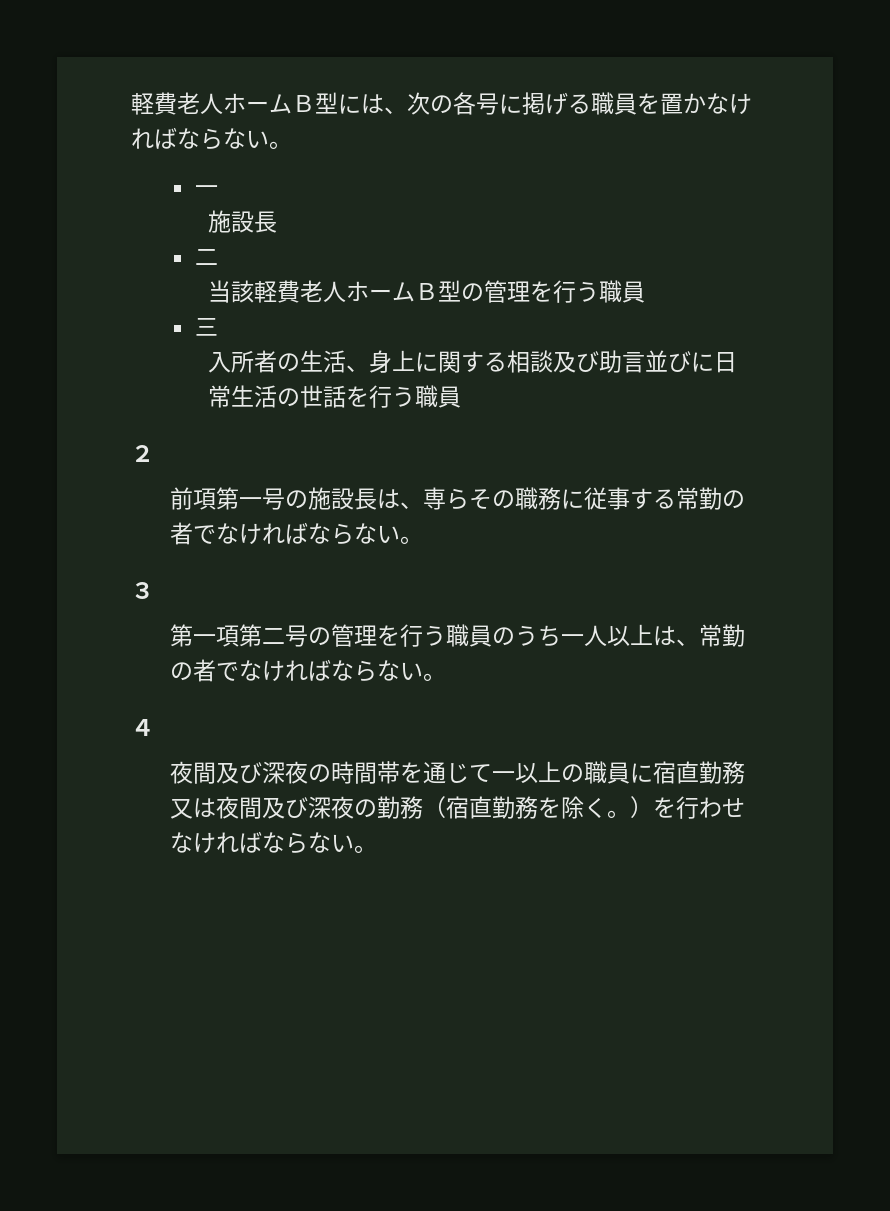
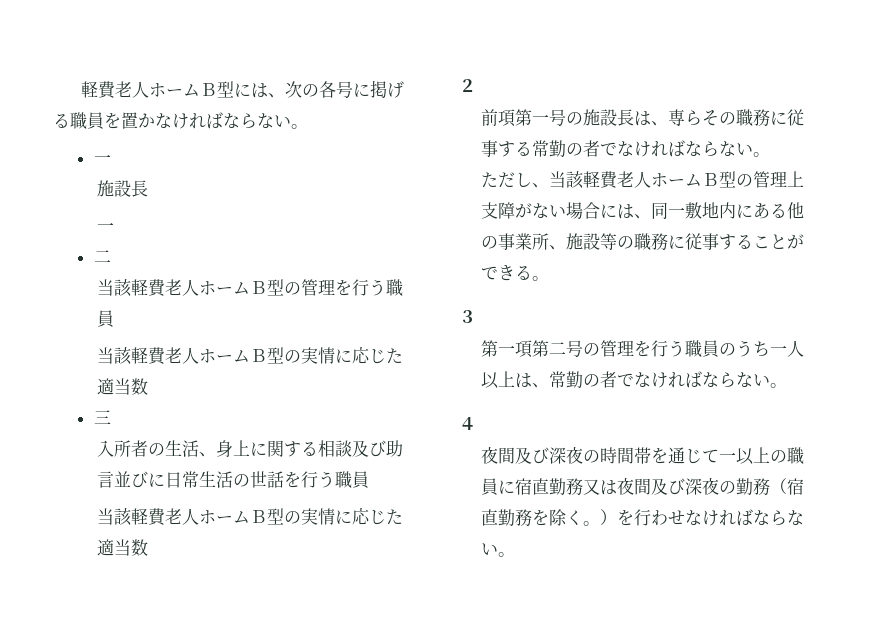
(278, 222) none -> [96,222,114,232] // 一
(646, 292) none -> [96,347,403,365] [96,378,148,395] // 当該軽費老人ホームＢ型の実情に応じた適当数
(462, 397) none -> [96,508,403,526] [96,539,148,556] // 当該軽費老人ホームＢ型の実情に応じた適当数
(423, 540) none -> [480,171,804,189] [480,202,804,219] [480,233,804,250] [480,265,549,281] // ただし、当該軽費老人ホームＢ型の管理上支障がない場合には、同一敷地内にある他の事業所、施設等の職務に従事することができる。

